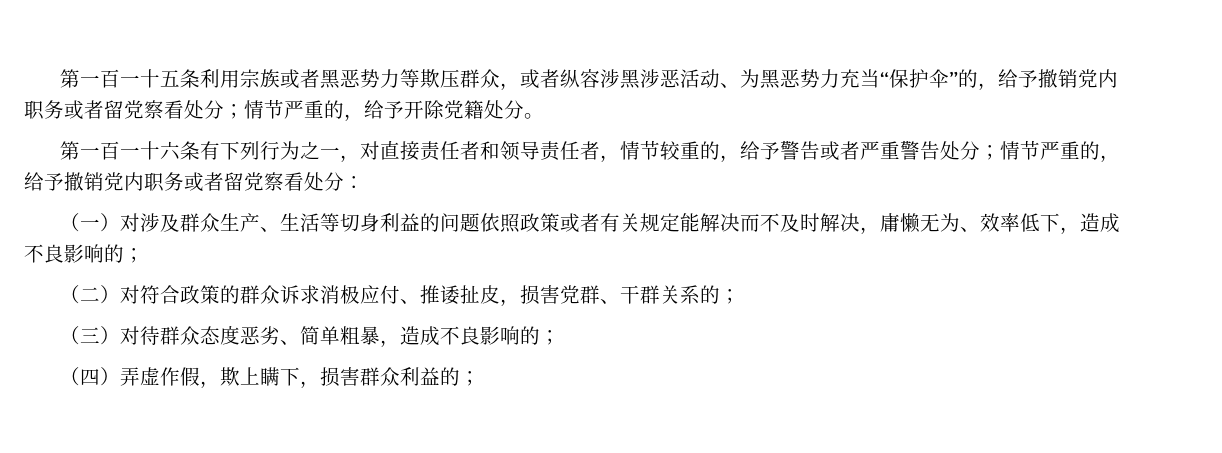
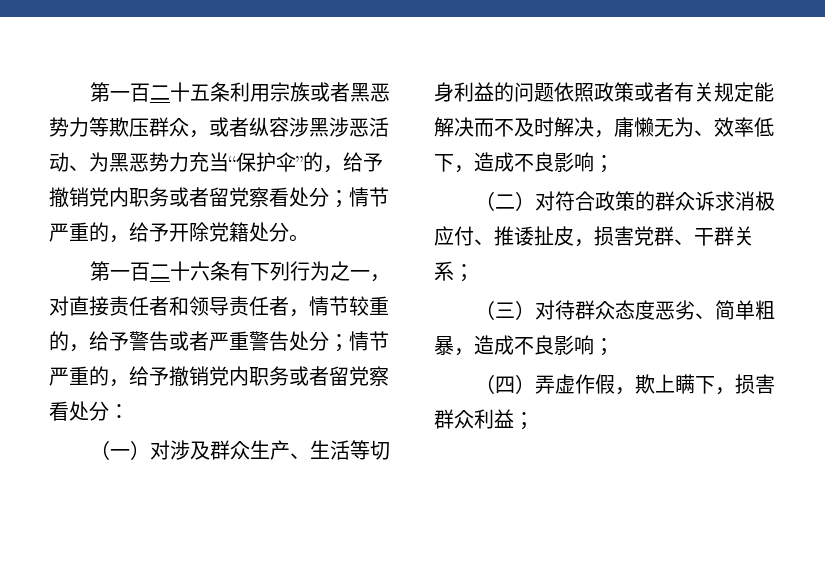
[59,69,140,88] 第一百一 -> [90,82,171,102] 第一百二
[119,147,140,158] 一 -> [150,264,171,279] 二
[104,244,124,263] 的 -> (594, 162) none
[699,285,720,304] 的 -> (454, 271) none
[519,326,540,345] 的 -> (594, 345) none
[439,367,460,386] 的 -> (514, 418) none

